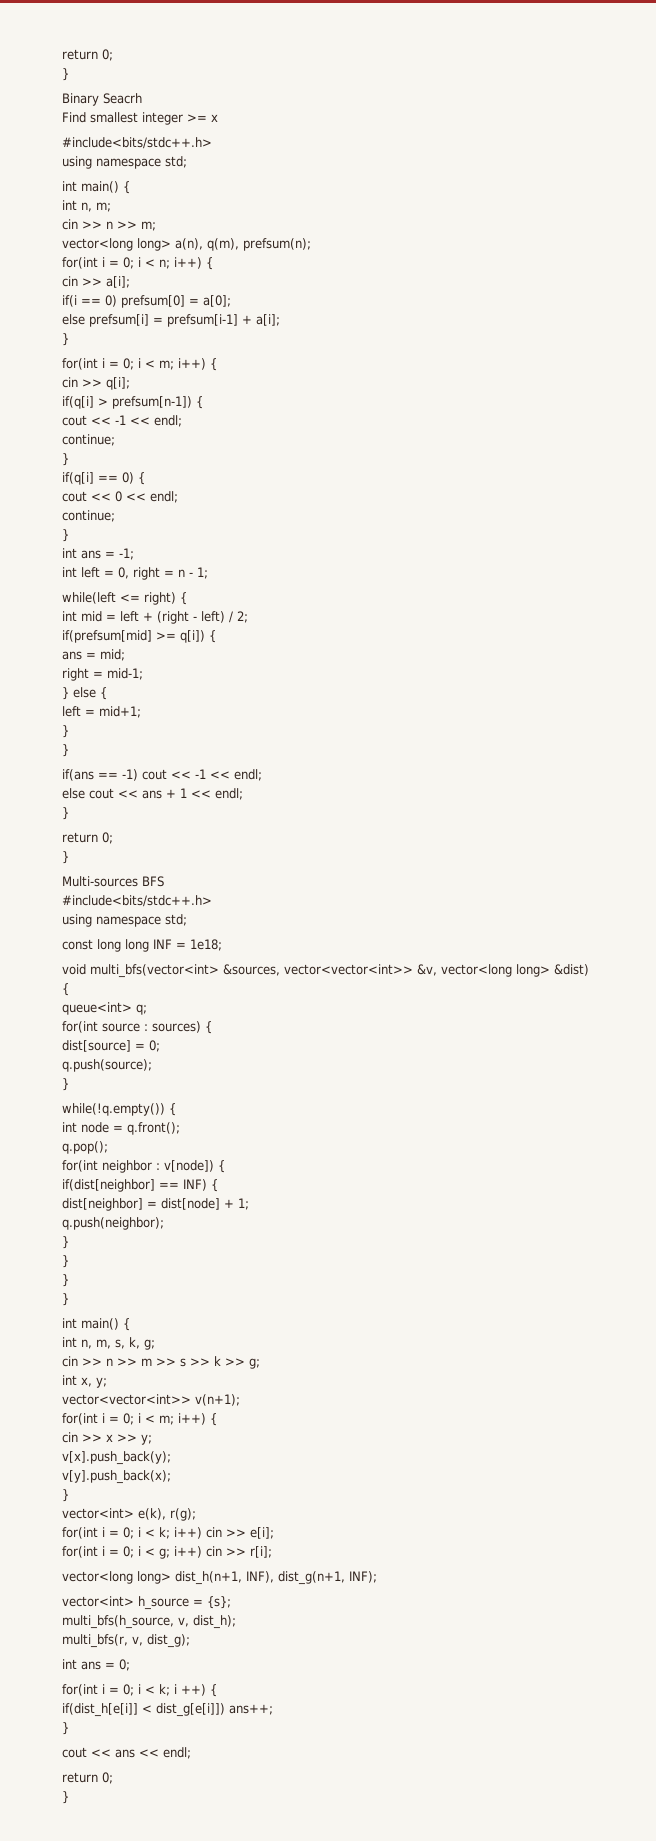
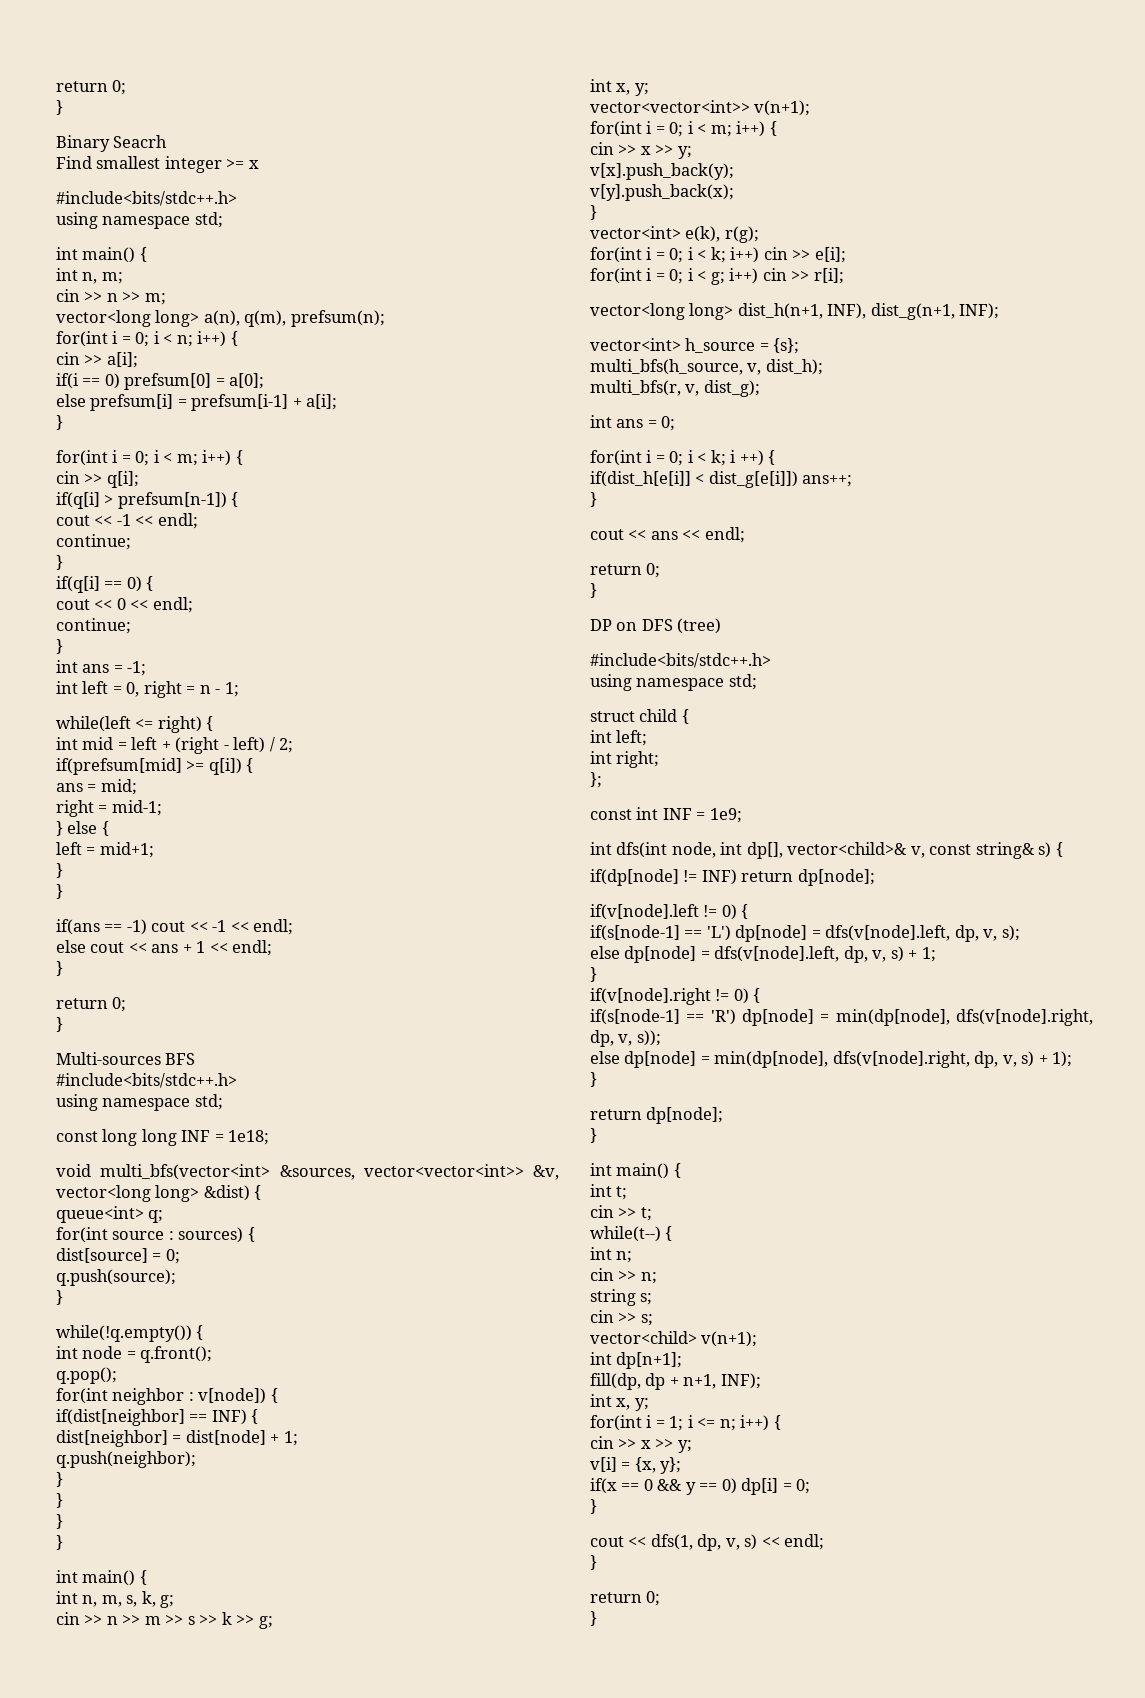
(69, 1797) none -> [590,618,722,634] [590,653,771,668] [590,674,757,691] [590,709,689,724] [590,730,648,746] [590,751,660,768] [590,772,602,788] [590,807,742,823] [590,842,1063,859] [590,869,875,886] [590,904,749,920] [590,925,1020,942] [590,946,936,963] [590,967,597,982] [590,988,761,1005] [590,1009,1093,1026] [590,1030,661,1047] [590,1051,1073,1068] [590,1072,597,1087] [590,1107,724,1124] [590,1128,597,1143] [590,1163,681,1179] [590,1184,628,1200] [590,1205,652,1221] [590,1226,673,1242] [590,1247,633,1263] [590,1268,657,1284] [590,1289,653,1306] [590,1310,653,1326] [590,1331,758,1347] [590,1352,683,1369] [590,1373,761,1390] [590,1394,649,1411] [590,1415,781,1431] [590,1436,692,1453] [590,1457,682,1474] [590,1478,811,1495] [590,1499,597,1514] [590,1534,825,1551] [590,1555,597,1570] [590,1591,661,1606] [590,1611,597,1626] // DP on DFS (tree) // #include<bits/stdc++.h> // using namespace std; // struct child { // int left; // int right; // }; // const int INF = 1e9; // int dfs(int node, int dp[], vector<child>& v, const string& s) { // if(dp[node] != INF) return dp[node]; // if(v[node].left != 0) { // if(s[node-1] == 'L') dp[node] = dfs(v[node].left, dp, v, s); // else dp[node] = dfs(v[node].left, dp, v, s) + 1; // } // if(v[node].right != 0) { // if(s[node-1] == 'R') dp[node] = min(dp[node], dfs(v[node].right, dp, v, s)); // else dp[node] = min(dp[node], dfs(v[node].right, dp, v, s) + 1); // } // return dp[node]; // } // int main() { // int t; // cin >> t; // while(t--) { // int n; // cin >> n; // string s; // cin >> s; // vector<child> v(n+1); // int dp[n+1]; // fill(dp, dp + n+1, INF); // int x, y; // for(int i = 1; i <= n; i++) { // cin >> x >> y; // v[i] = {x, y}; // if(x == 0 && y == 0) dp[i] = 0; // } // cout << dfs(1, dp, v, s) << endl; // } // return 0; // }

